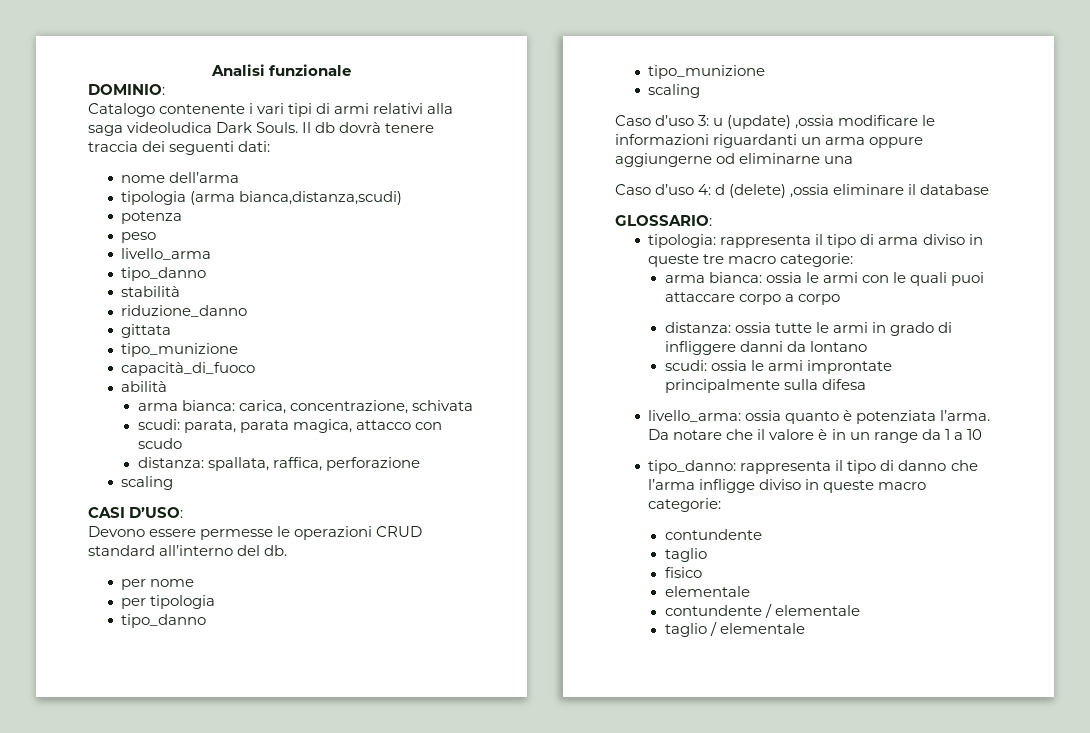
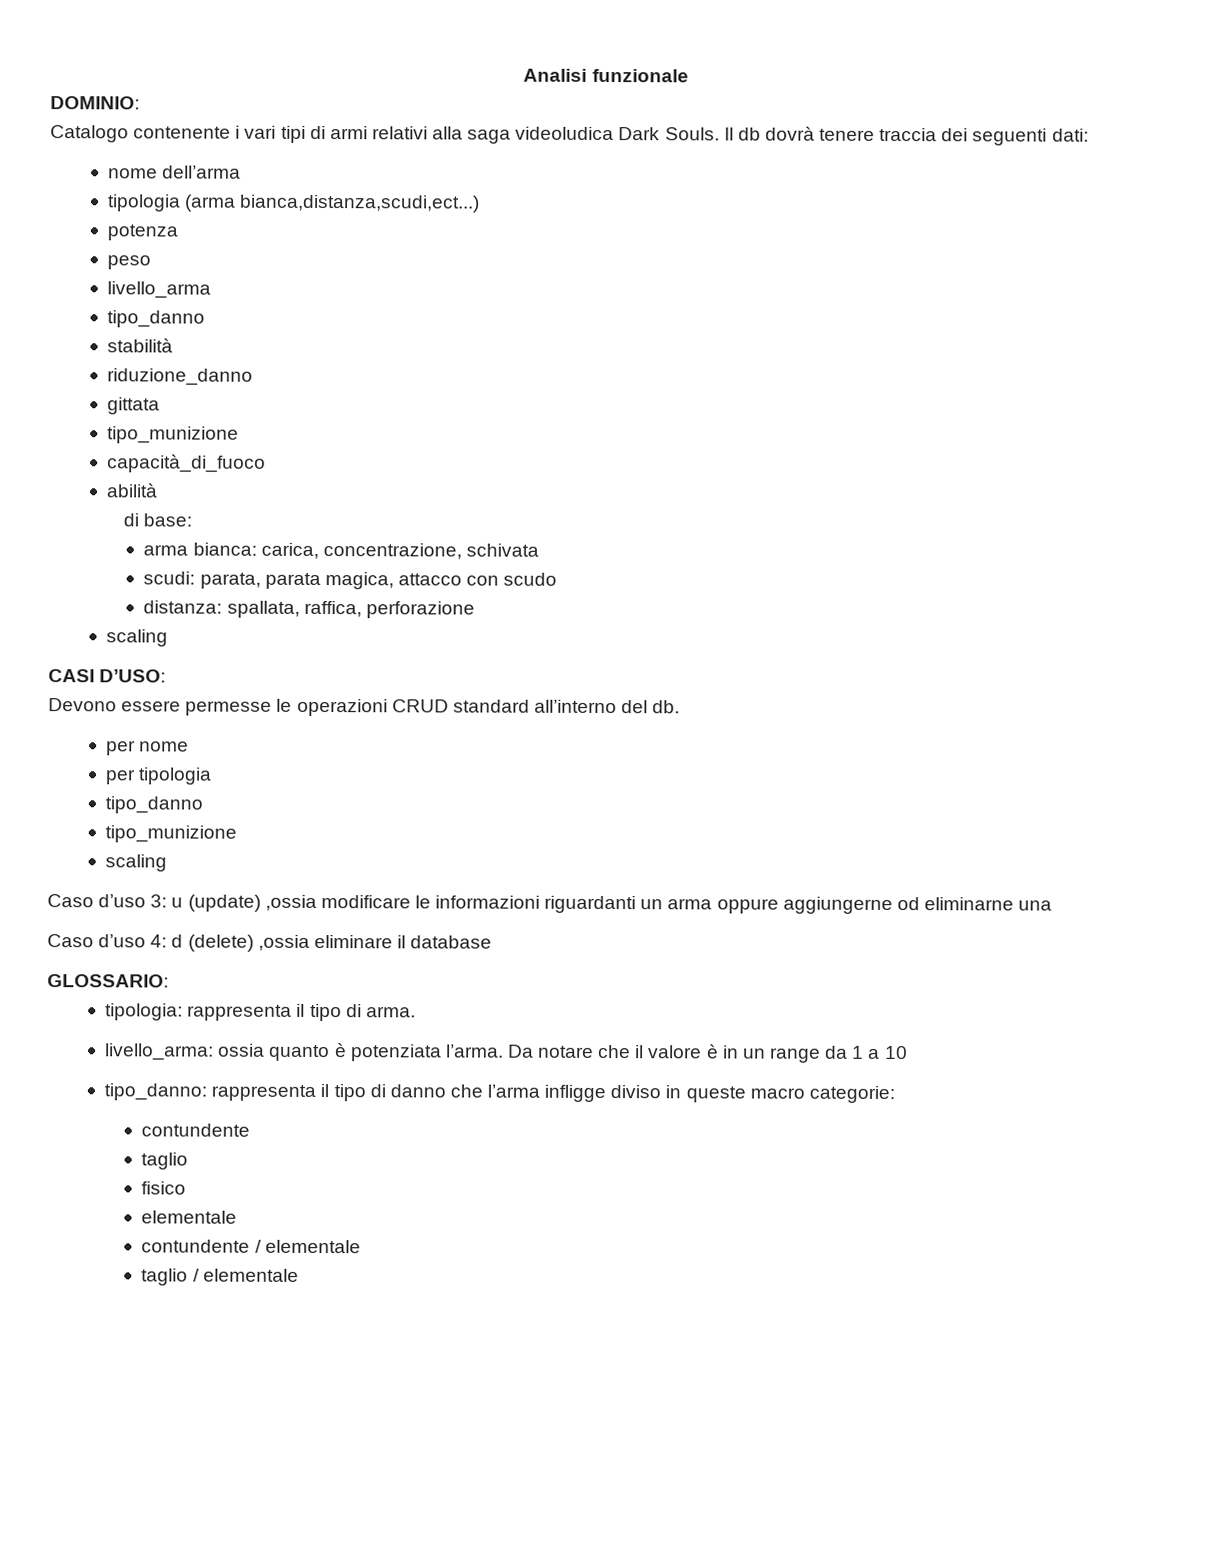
[239,191,403,205] bianca,distanza,scudi) -> [239,194,481,213] bianca,distanza,scudi,ect...)
(168, 386) none -> [122,513,192,527] // di base:
[878,234,983,245] [648,253,854,267] [664,272,985,286] [664,292,841,305] [664,322,953,336] [664,341,868,355] [664,360,893,374] [664,379,867,393] arma diviso in queste tre macro categorie: // arma bianca: ossia le armi con le quali puoi attaccare corpo a corpo // distanza: ossia tutte le armi in grado di infliggere danni da lontano // scudi: ossia le armi improntate principalmente sulla difesa -> [365,1006,416,1018] arma.

